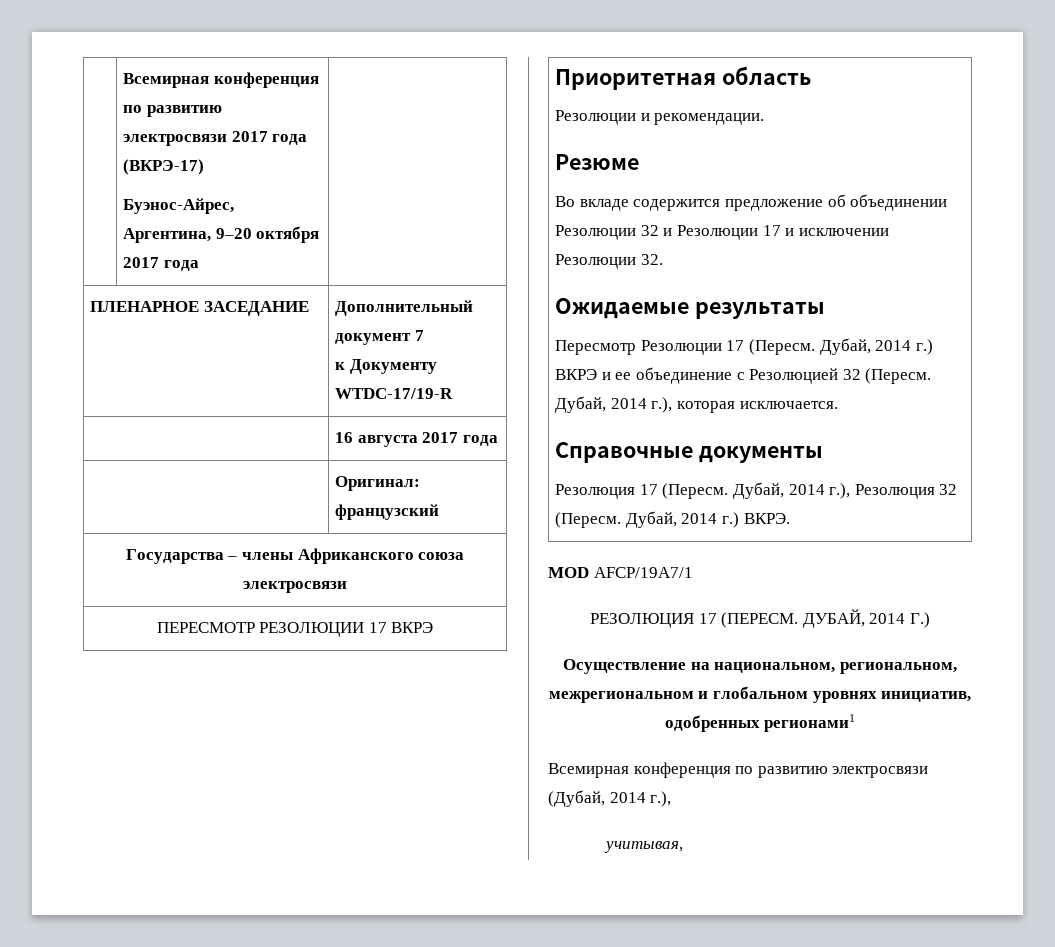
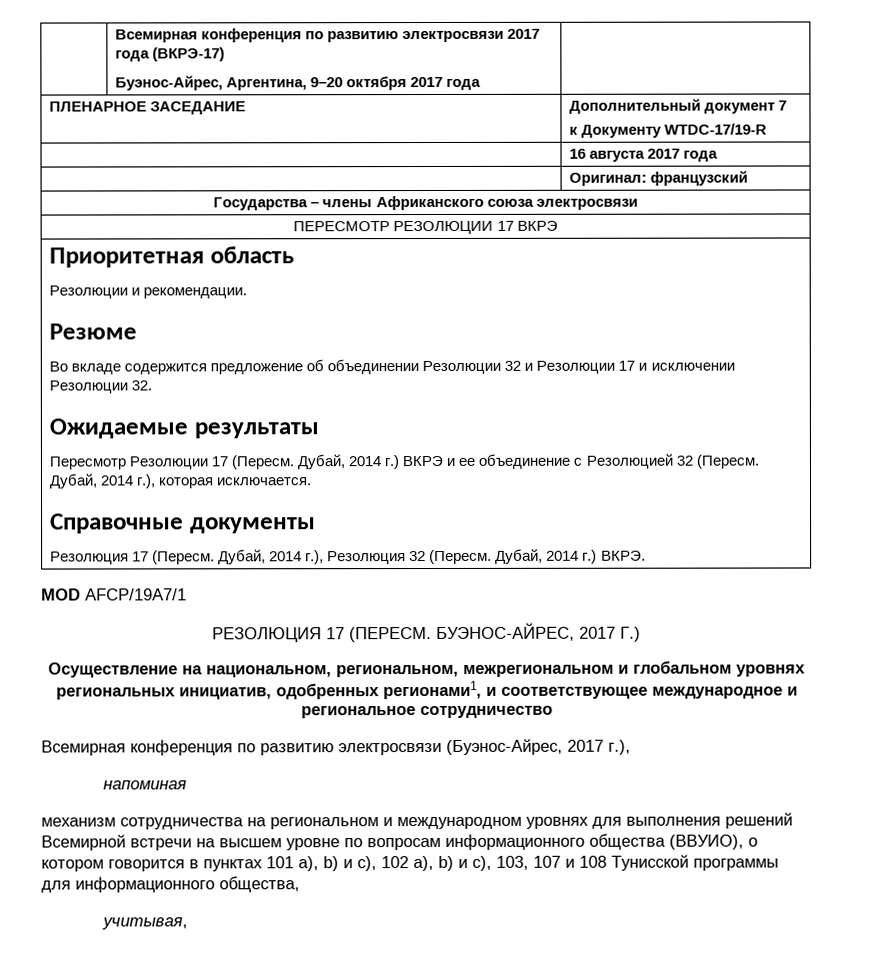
[802,609,906,628] ДУБАЙ, 2014 -> [436,622,616,641] БУЭНОС-АЙРЕС, 2017
(877, 697) none -> [55,687,176,700] региональных
[764,714,856,732] [548,762,929,778] [548,790,672,807] регионами1 // Всемирная конференция по развитию электросвязи (Дубай, 2014 г.), -> [382,680,798,700] [300,705,553,719] [41,738,631,756] [103,780,188,790] [41,812,793,830] [41,833,758,851] [41,854,779,872] [41,876,300,893] регионами1, и соответствующее международное и региональное сотрудничество // Всемирная конференция по развитию электросвязи (Буэнос-Айрес, 2017 г.), // напоминая // механизм сотрудничества на региональном и международном уровнях для выполнения решений Всемирной встречи на высшем уровне по вопросам информационного общества (ВВУИО), о котором говорится в пунктах 101 а), b) и с), 102 а), b) и с), 103, 107 и 108 Тунисской программы для информационного общества,

